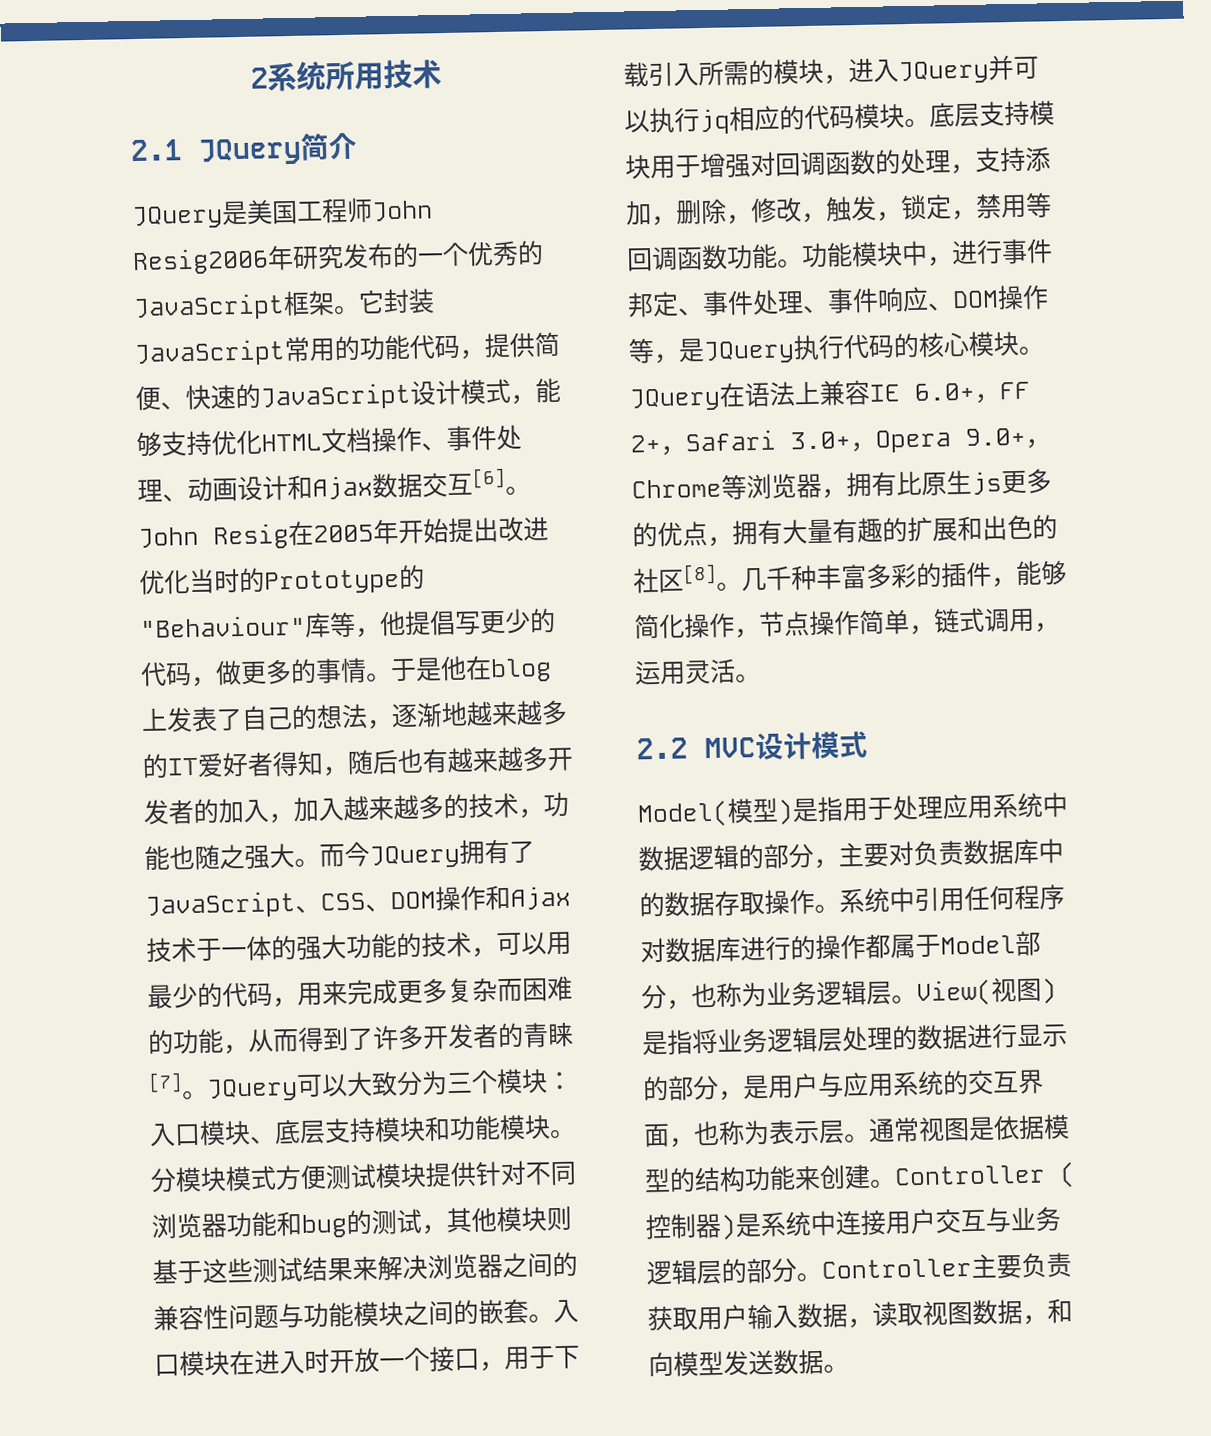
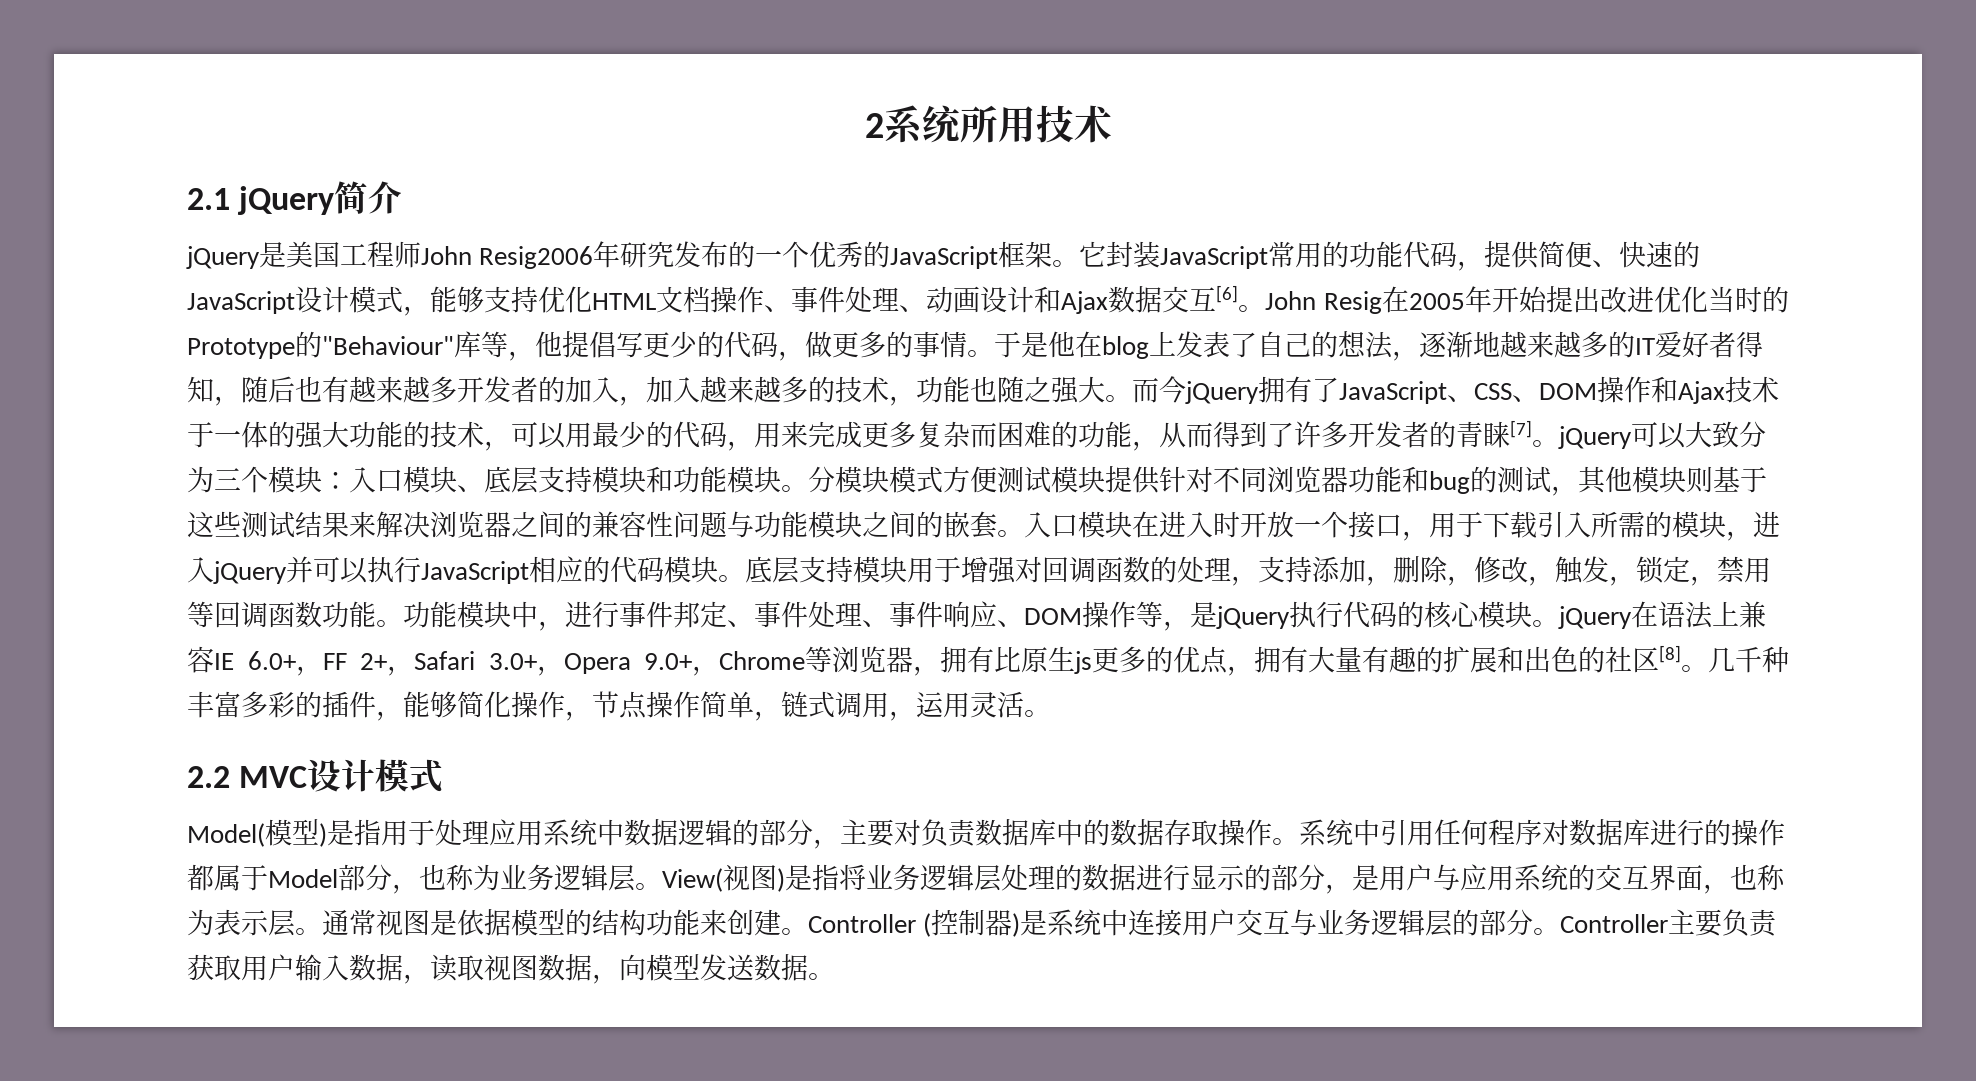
[198,137,302,166] JQuery -> [237,186,335,215] jQuery
[132,205,223,230] JQuery -> [186,246,260,269] jQuery
[369,844,460,869] JQuery -> [1185,381,1259,404] jQuery
[206,1078,298,1102] JQuery -> [1558,426,1632,449] jQuery
[898,60,989,85] JQuery -> [213,561,287,584] jQuery
[699,108,730,135] jq -> [421,561,529,584] JavaScript
[703,340,795,365] JQuery -> [1216,606,1290,629] jQuery
[629,387,721,412] JQuery -> [1558,606,1632,629] jQuery
[1047,1298,1073,1324] 和 -> (619, 979) none

